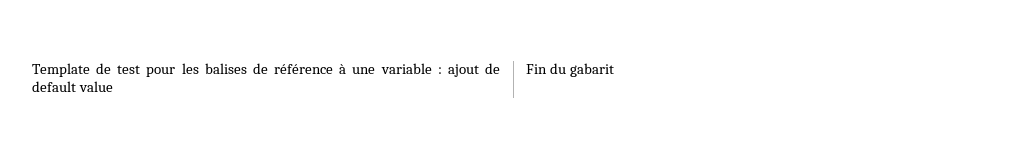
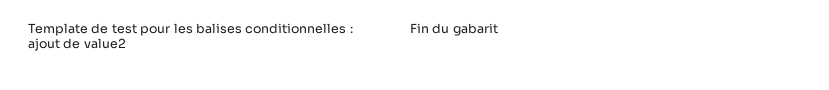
[252,63,432,74] de référence à une variable -> [245,23,347,34] conditionnelles
[32,81,113,92] default value -> [83,38,126,49] value2

